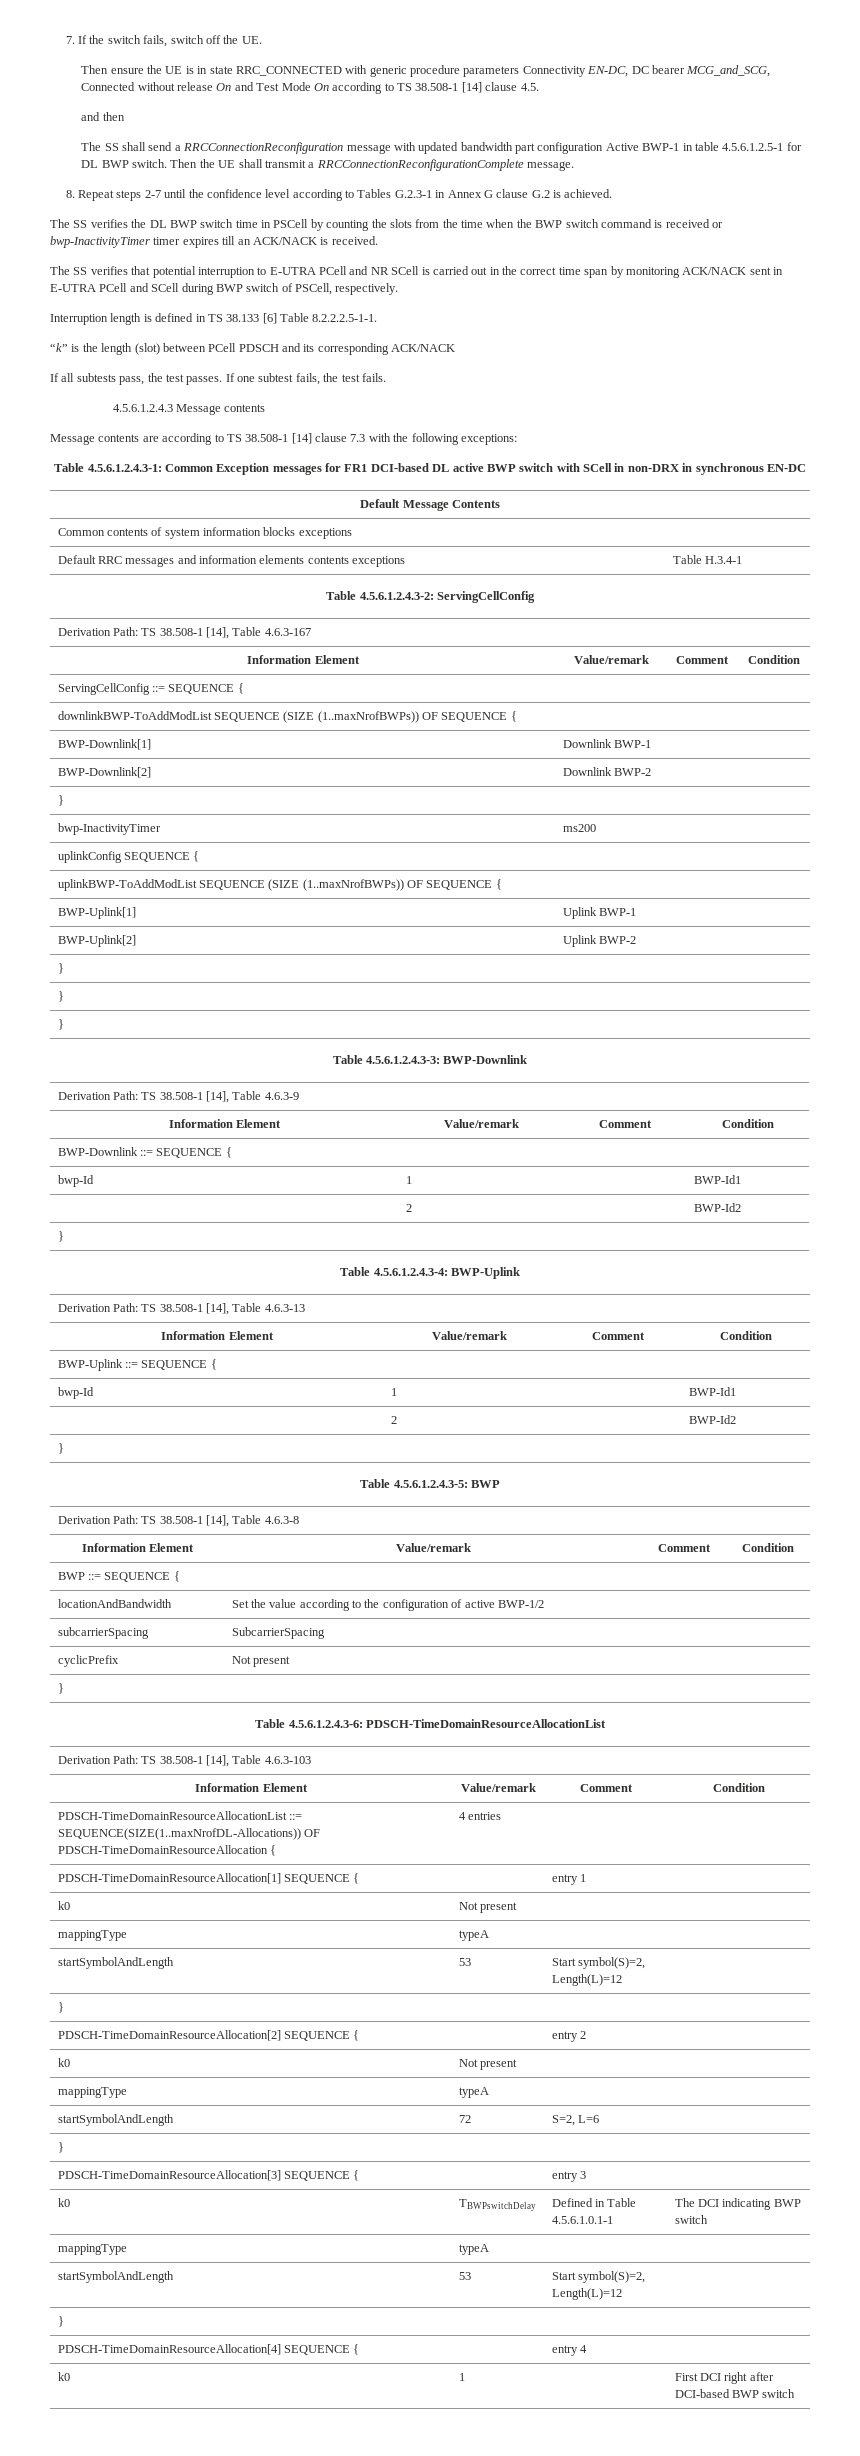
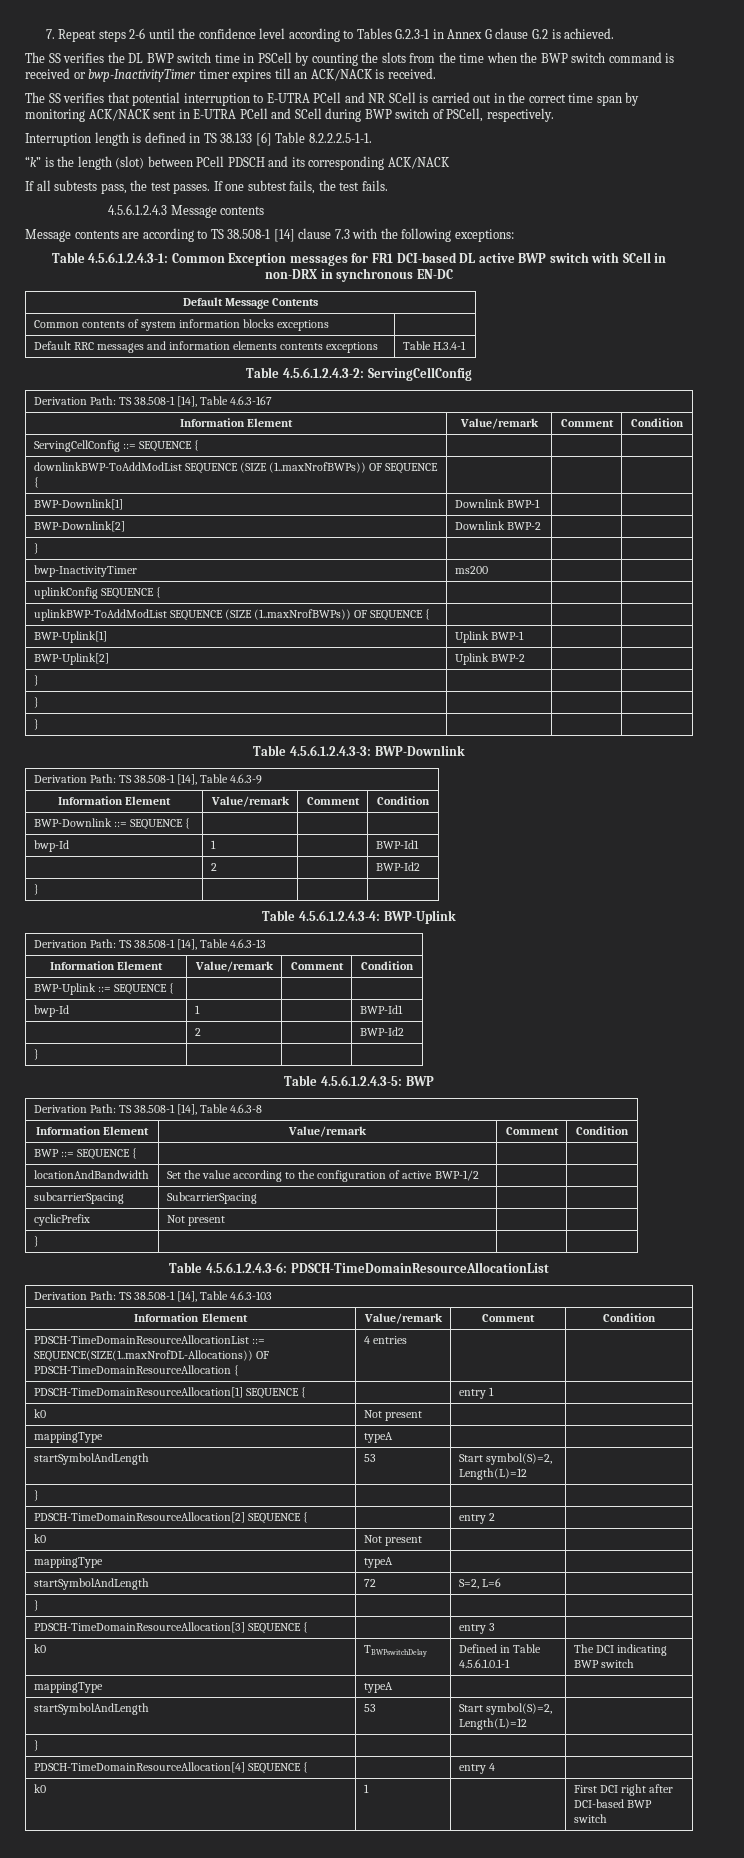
[78,35,262,47] [81,65,771,77] [81,82,539,94] [81,112,125,121] [81,142,802,154] [81,159,575,171] [65,190,75,198] If the switch fails, switch off the UE. // Then ensure the UE is in state RRC_CONNECTED with generic procedure parameters Connectivity EN-DC, DC bearer MCG_and_SCG, Connected without release On and Test Mode On according to TS 38.508-1 [14] clause 4.5. // and then // The SS shall send a RRCConnectionReconfiguration message with updated bandwidth part configuration Active BWP-1 in table 4.5.6.1.2.5-1 for DL BWP switch. Then the UE shall transmit a RRCConnectionReconfigurationComplete message. // 8. -> (55, 34) none
[144,190,161,198] 2-7 -> [129,28,146,39] 2-6

